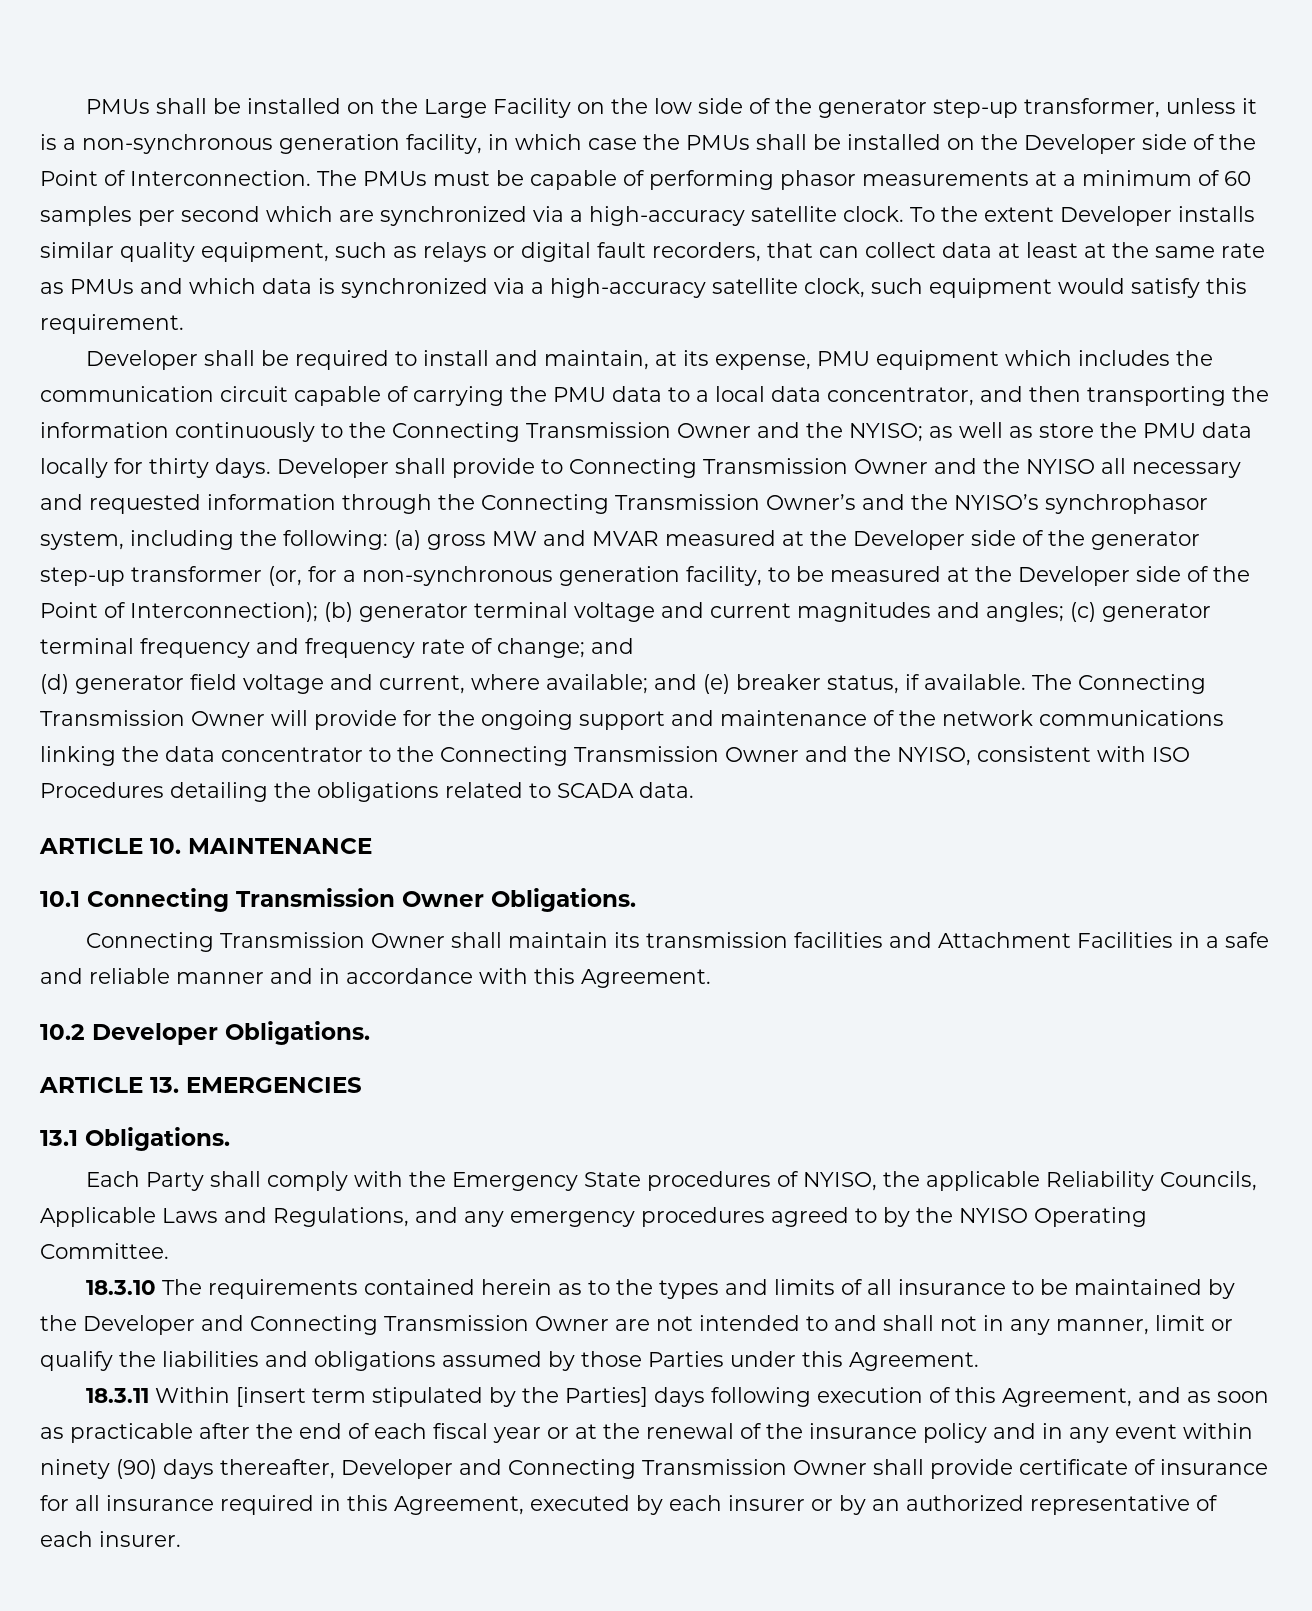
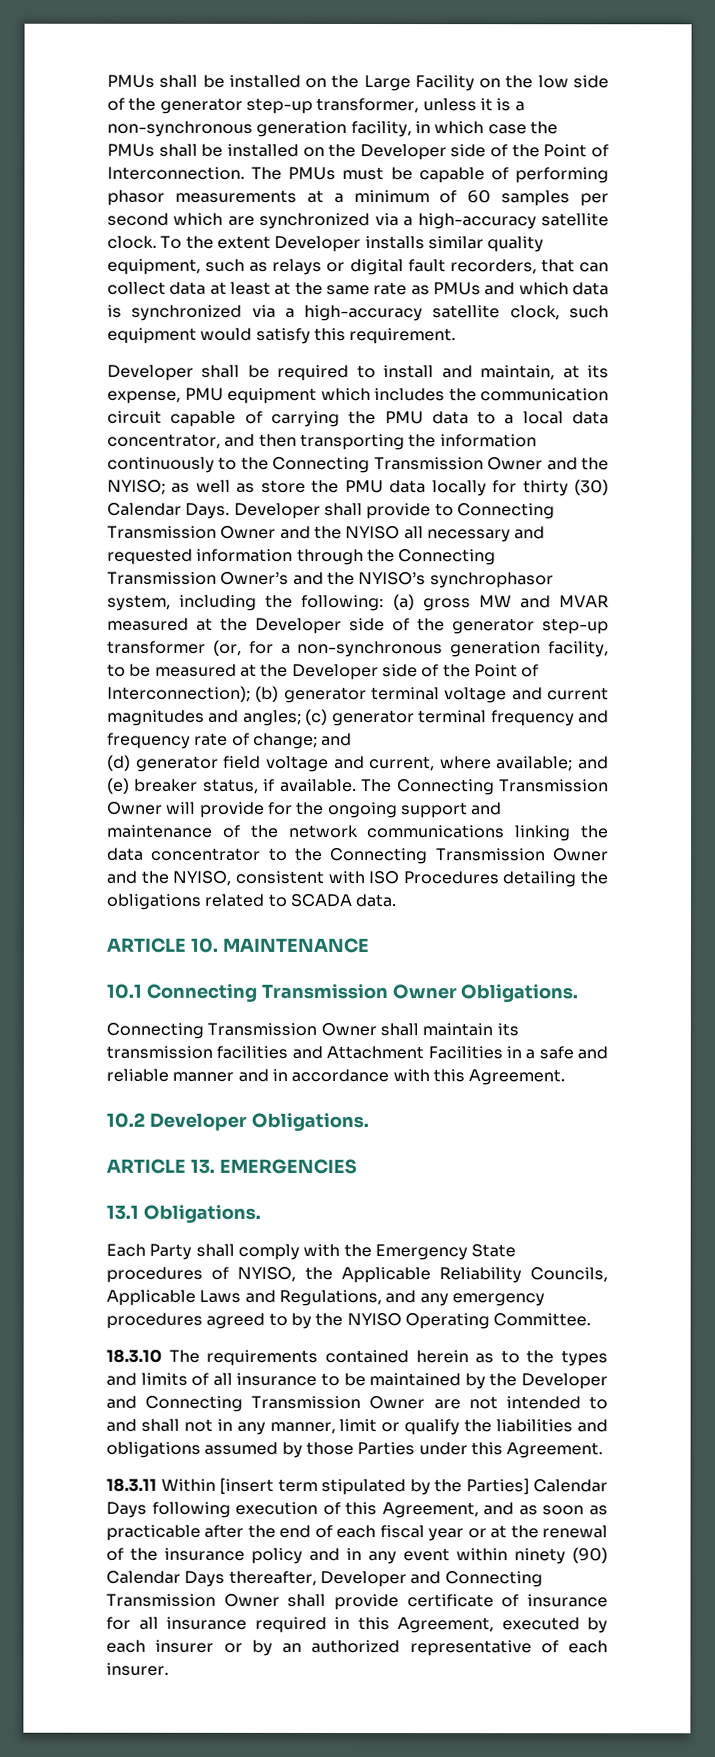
[215,458,271,478] days. -> [574,479,609,496] [107,502,231,519] (30) Calendar Days.
[926,1171,1041,1191] applicable -> [340,1266,431,1284] Applicable
[654,1387,706,1407] days -> [533,1479,608,1493] [106,1501,147,1518] Calendar Days
[163,1459,214,1479] days -> [106,1570,226,1587] Calendar Days

